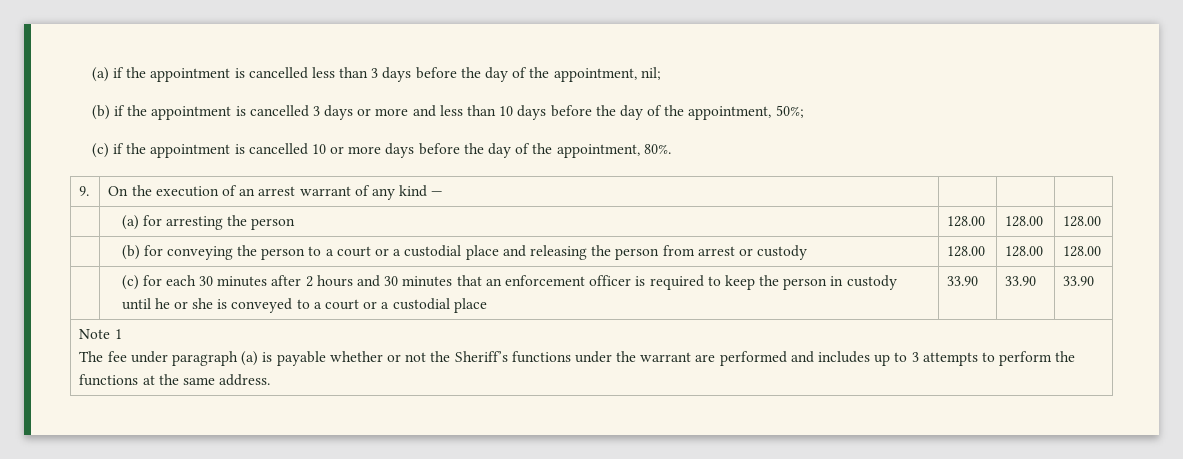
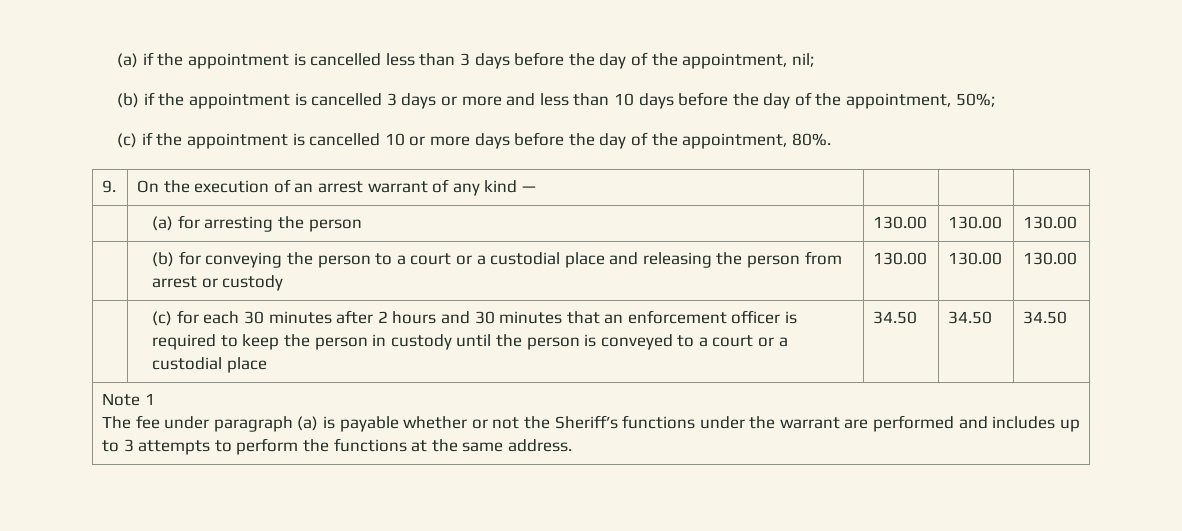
[947,216,986,227] [1005,216,1044,227] [1063,216,1102,227] 128.00 | 128.00 | 128.00 -> [873,216,928,229] [948,216,1003,229] [1023,216,1078,229] 130.00 | 130.00 | 130.00
[947,246,986,257] [1005,246,1044,257] [1063,246,1102,257] 128.00 | 128.00 | 128.00 -> [873,252,928,265] [948,252,1003,265] [1023,252,1078,265] 130.00 | 130.00 | 130.00
[154,298,214,309] he or she -> [495,334,580,350] the person
[947,276,979,286] [1005,276,1037,286] [1063,276,1095,286] 33.90 | 33.90 | 33.90 -> [873,311,918,324] [948,311,993,324] [1023,311,1068,324] 34.50 | 34.50 | 34.50

